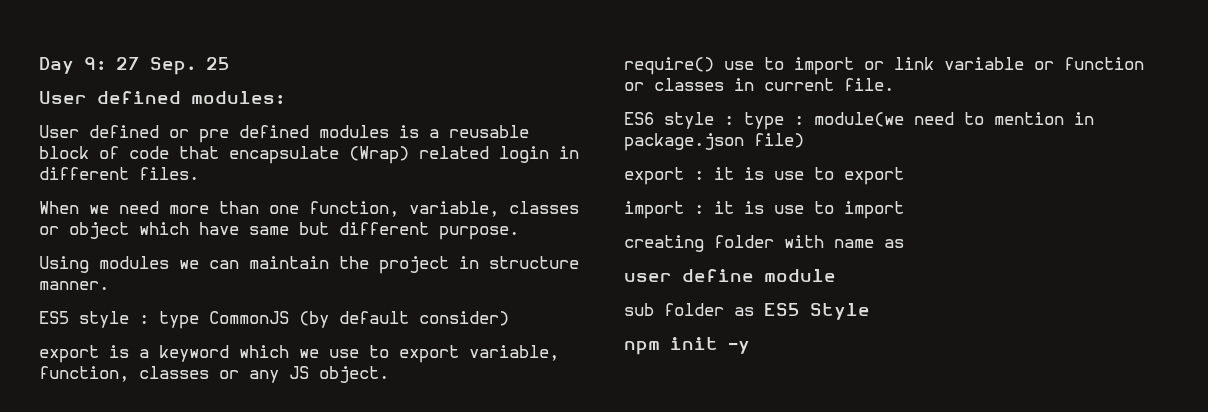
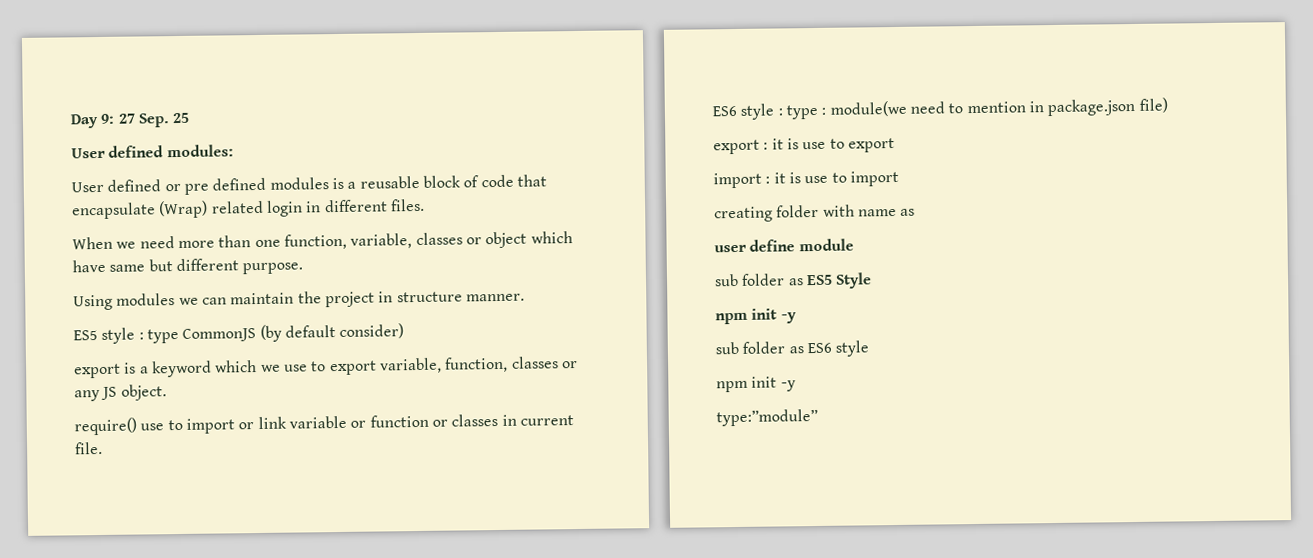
(750, 347) none -> [715,340,870,357] [716,376,796,393] [716,408,818,427] // sub folder as ES6 style // npm init -y // type:”module”

